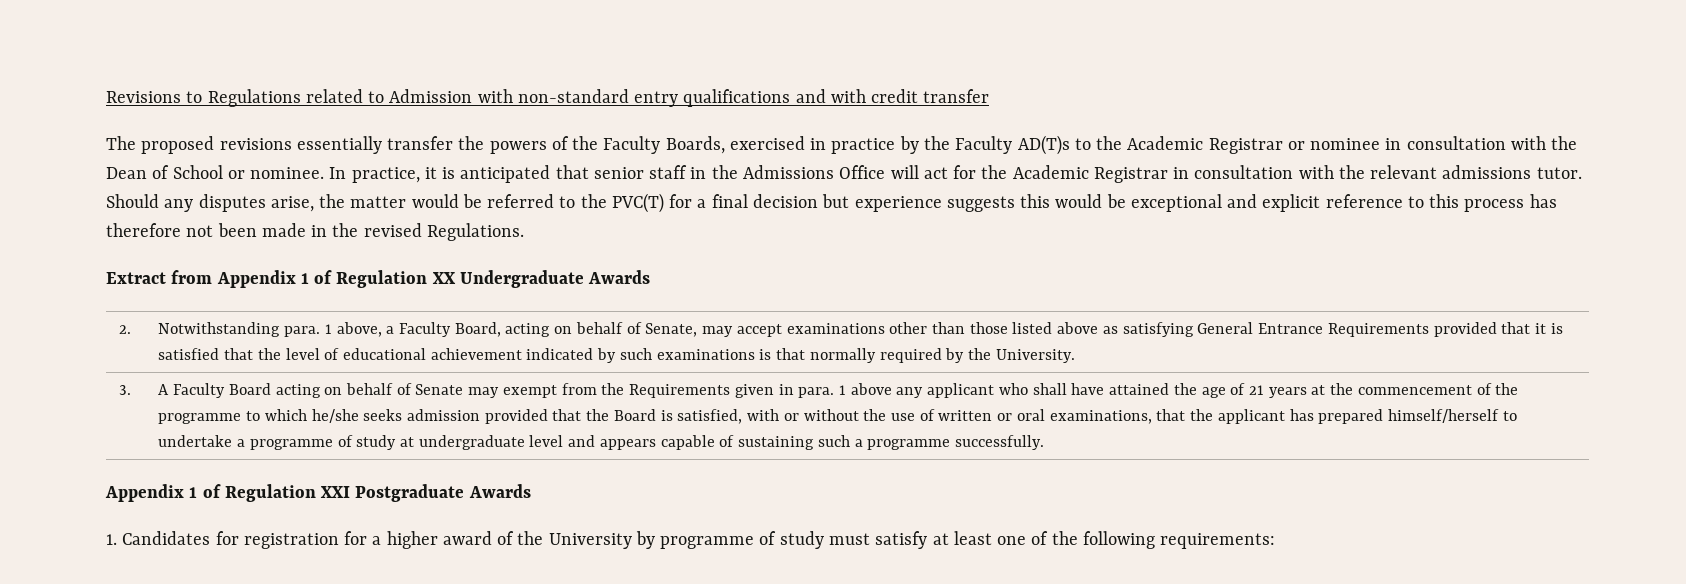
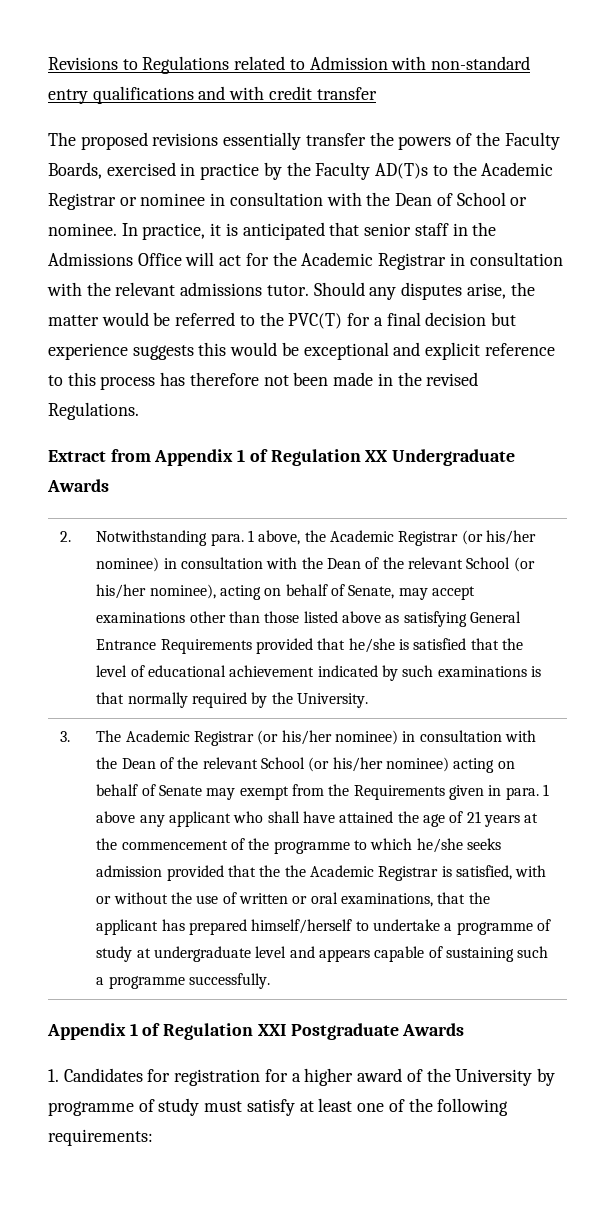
[386,322,501,337] a Faculty Board, -> [304,530,537,546] [96,557,535,572] [96,584,216,599] the Academic Registrar (or his/her nominee) in consultation with the Dean of the relevant School (or his/her nominee),
[1534,323,1546,334] it -> [348,638,395,653] he/she
[158,383,271,398] A Faculty Board -> [96,730,537,746] [96,757,450,772] The Academic Registrar (or his/her nominee) in consultation with the Dean of the relevant School (or his/her nominee)
[613,409,656,421] Board -> [284,865,439,881] the Academic Registrar

